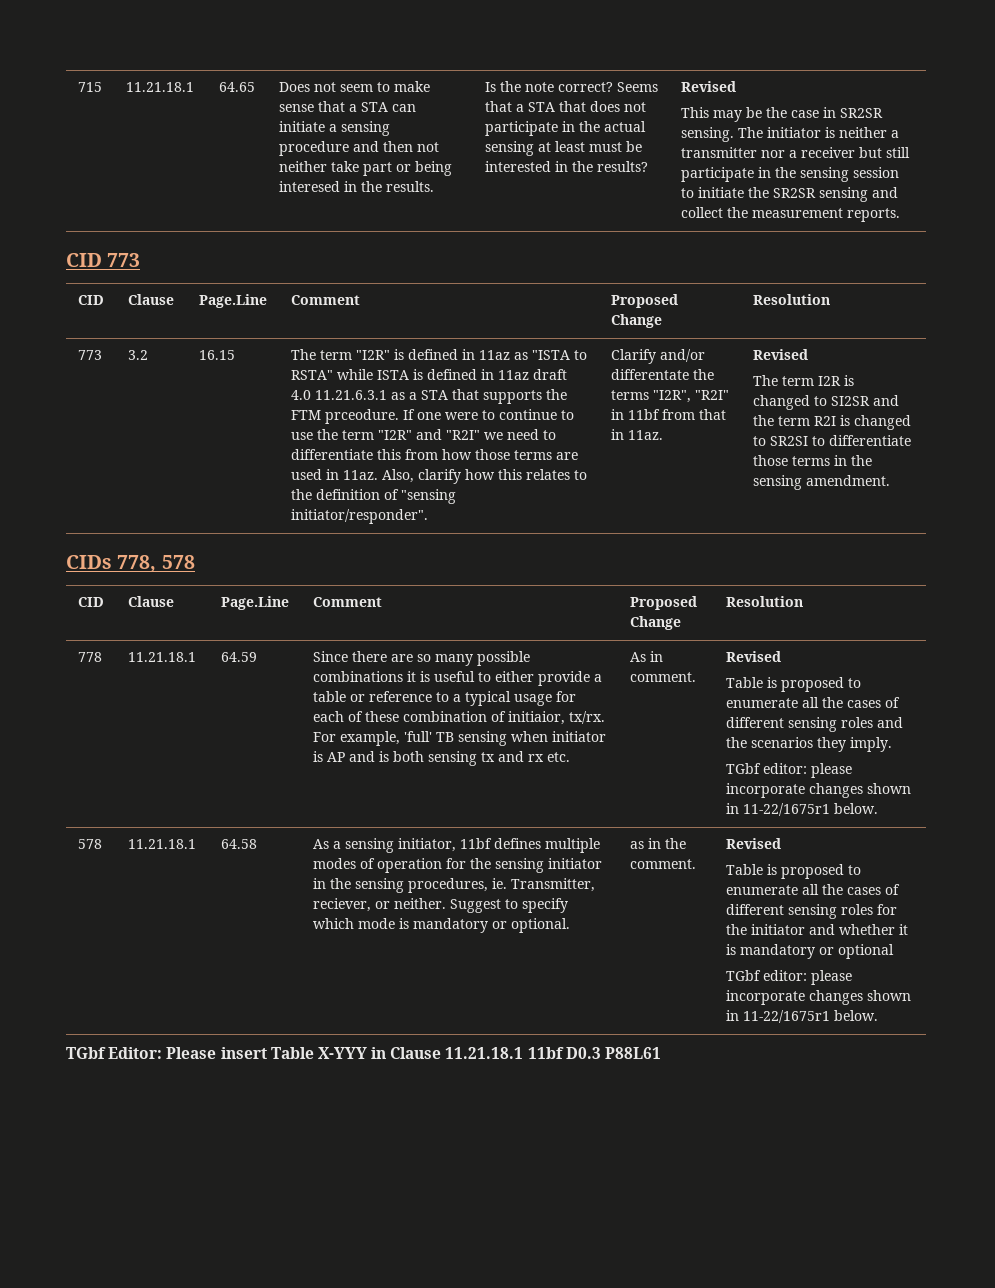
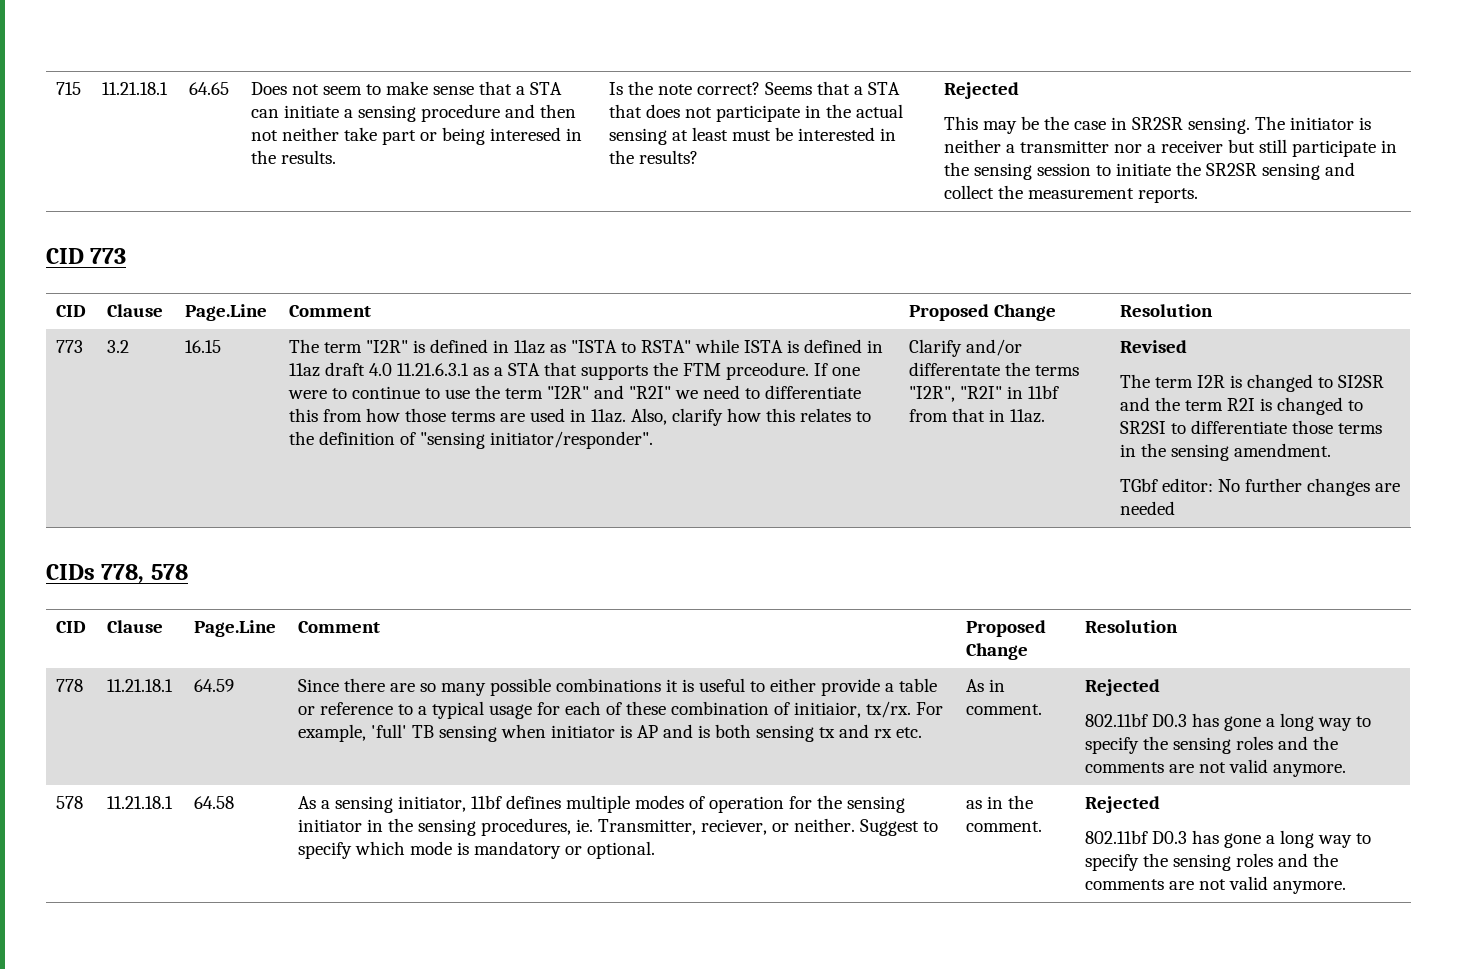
[680,81,736,92] Revised -> [944,82,1020,99] Rejected
(890, 480) none -> [1120,478,1401,496] [1120,501,1176,515] // TGbf editor: No further changes are needed
[725,651,781,662] [725,677,861,692] [725,697,900,708] [725,717,903,732] [725,737,892,752] [725,763,852,778] [725,783,911,798] [725,803,878,816] Revised // Table is proposed to enumerate all the cases of different sensing roles and the scenarios they imply. // TGbf editor: please incorporate changes shown in 11-22/1675r1 below. -> [1085,679,1161,696] [1085,713,1372,731] [1085,736,1339,754] [1085,759,1347,777] Rejected // 802.11bf D0.3 has gone a long way to specify the sensing roles and the comments are not valid anymore.
[725,838,781,849] [725,864,861,879] [725,884,900,895] [725,904,897,919] [725,924,908,935] [725,944,894,959] [725,970,852,985] [725,990,911,1005] [725,1010,878,1023] [66,1047,662,1059] Revised // Table is proposed to enumerate all the cases of different sensing roles for the initiator and whether it is mandatory or optional // TGbf editor: please incorporate changes shown in 11-22/1675r1 below. // TGbf Editor: Please insert Table X-YYY in Clause 11.21.18.1 11bf D0.3 P88L61 -> [1085,796,1161,813] [1085,830,1372,848] [1085,853,1339,871] [1085,876,1347,894] Rejected // 802.11bf D0.3 has gone a long way to specify the sensing roles and the comments are not valid anymore.

